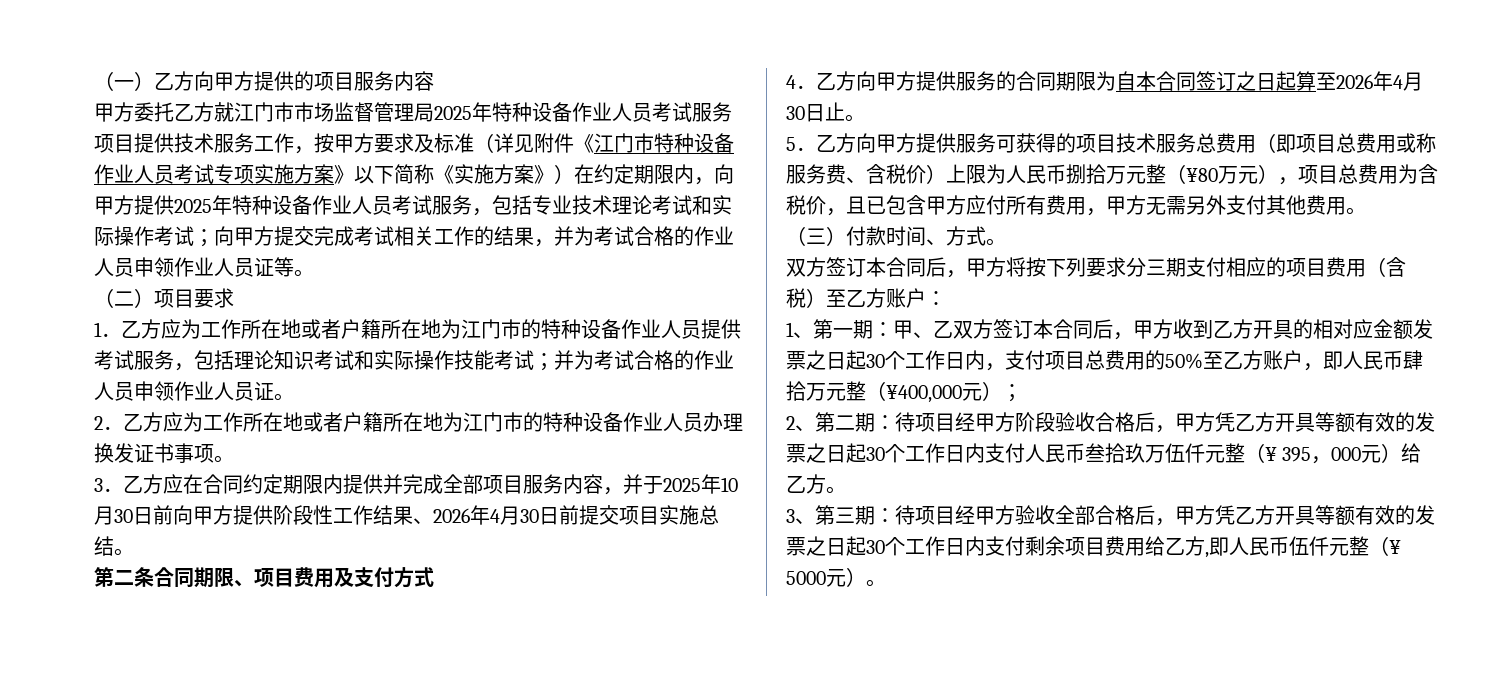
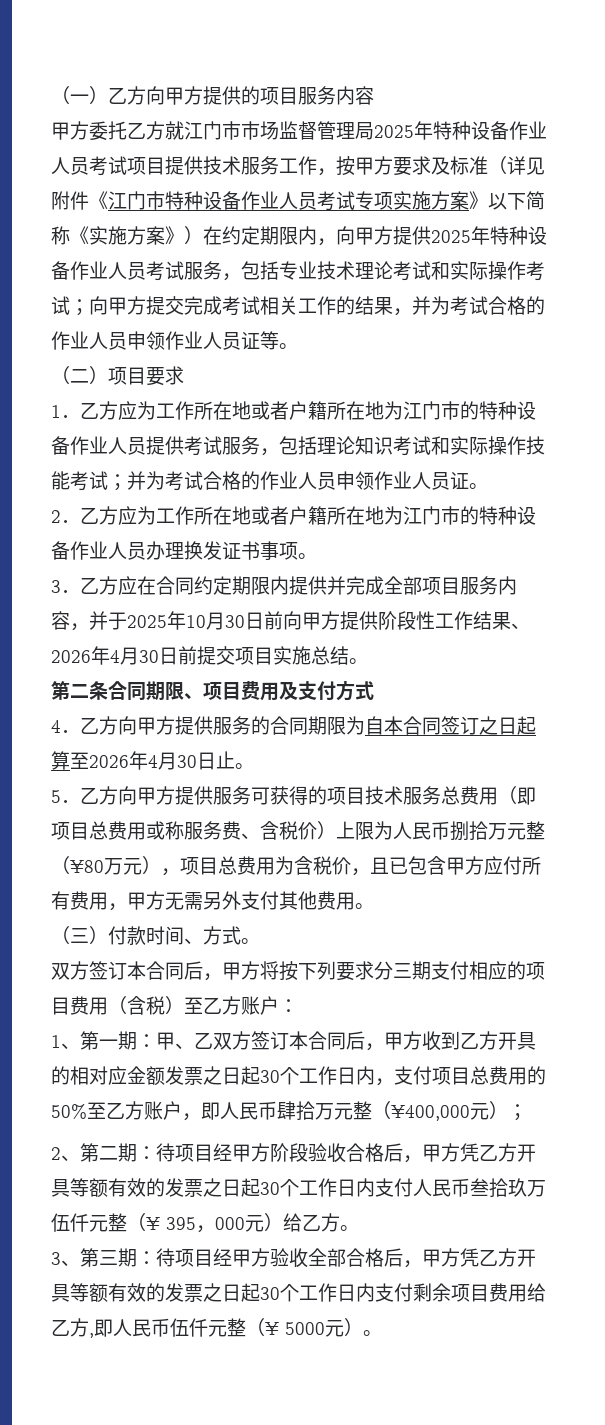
[692,102,732,122] 服务 -> (127, 165) none

